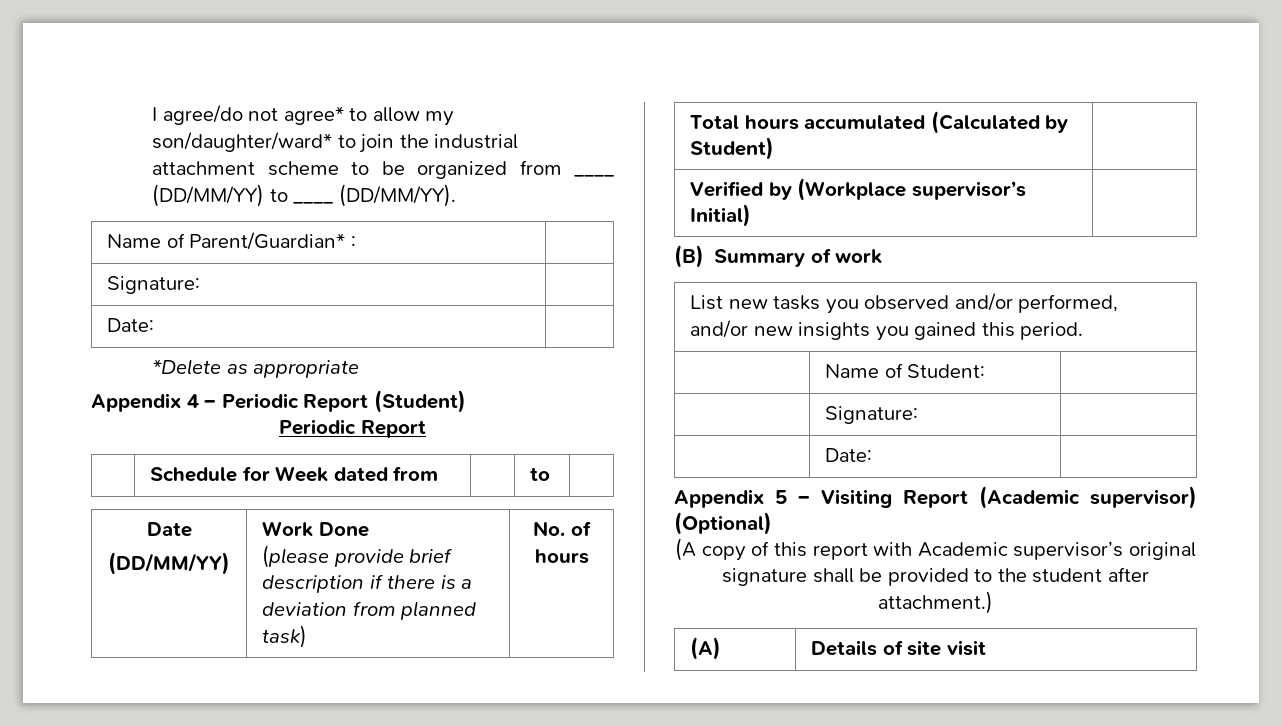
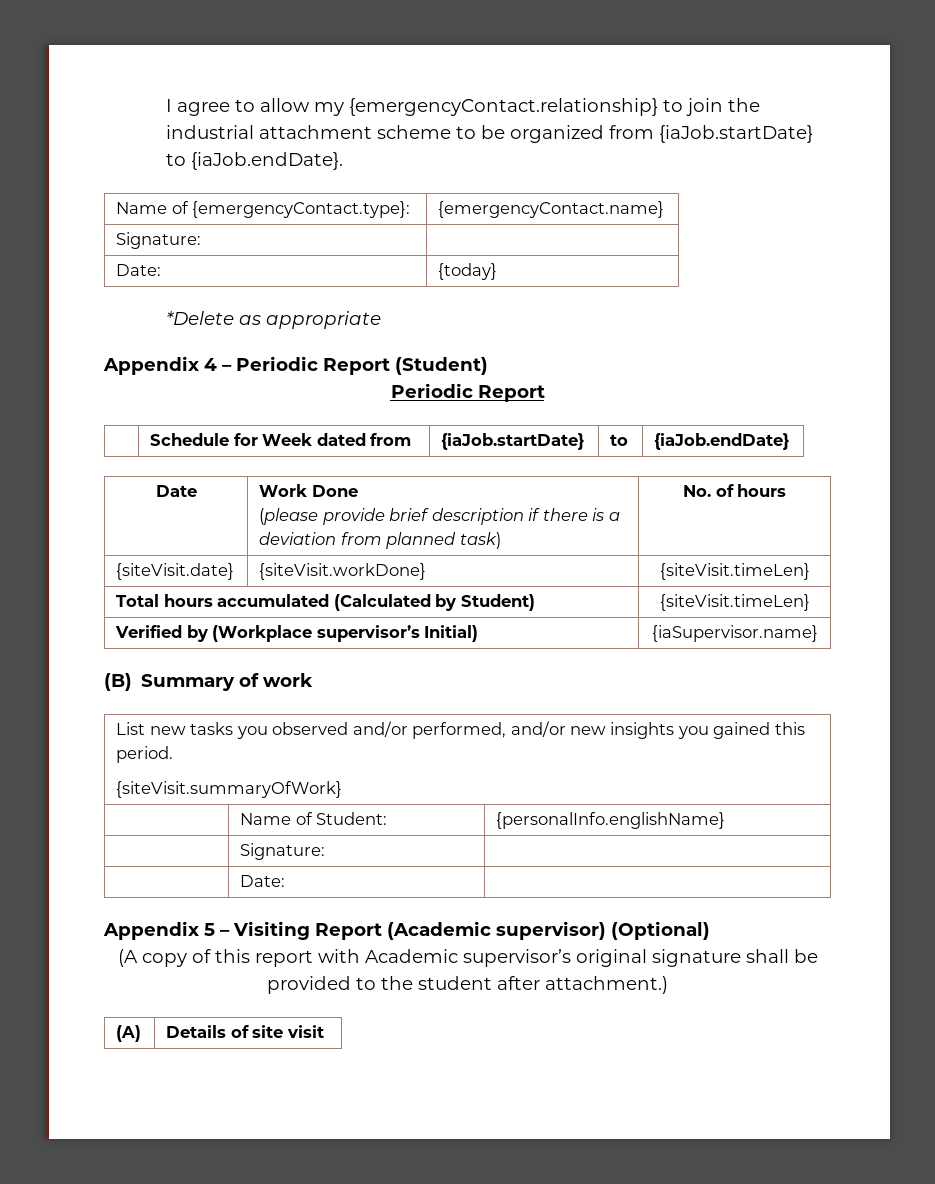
[152,105,344,125] I agree/do not agree* -> [166,99,231,116] I agree
[152,132,333,152] son/daughter/ward* -> [349,98,659,116] {emergencyContact.relationship}
[574,175,615,177] [152,184,288,207] [293,184,456,207] [107,232,356,250] ____ (DD/MM/YY) to ____ (DD/MM/YY). // Name of Parent/Guardian* : | -> [659,125,814,143] [166,152,344,170] [116,201,411,218] [438,201,665,218] {iaJob.startDate} to {iaJob.endDate}. // Name of {emergencyContact.type}: | {emergencyContact.name}
(155, 325) none -> [438,263,498,280] {today}
(439, 473) none -> [441,433,585,450] {iaJob.startDate}
(551, 474) none -> [654,433,790,450] {iaJob.endDate}
[108,552,230,575] // (DD/MM/YY) -> (197, 491) none
(589, 556) none -> [116,563,235,580] [259,563,427,580] [659,563,810,580] // {siteVisit.date} | {siteVisit.workDone} | {siteVisit.timeLen}
(775, 148) none -> [659,594,810,611] {siteVisit.timeLen}
(752, 215) none -> [651,625,818,642] {iaSupervisor.name}
(1084, 331) none -> [116,781,343,798] // {siteVisit.summaryOfWork}
(986, 371) none -> [496,812,726,829] {personalInfo.englishName}

